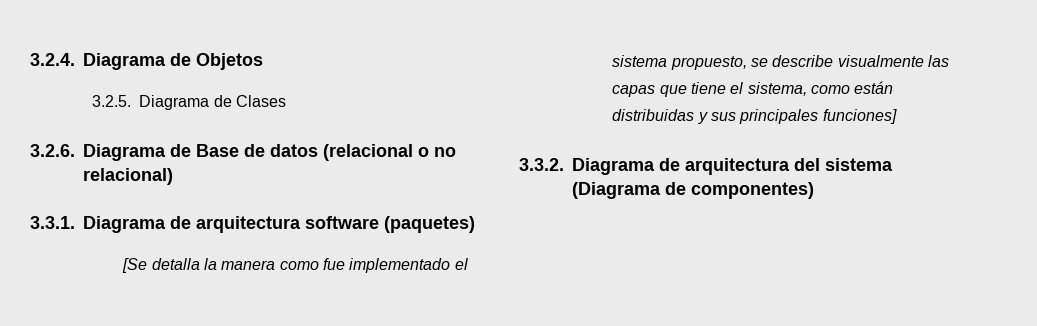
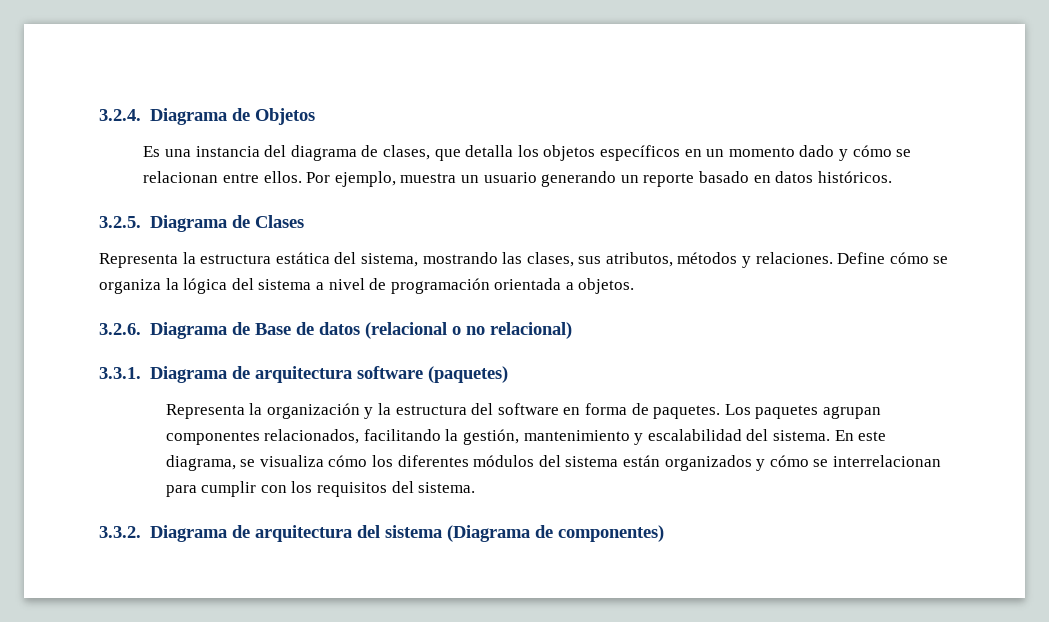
[92,95,286,110] 3.2.5. Diagrama de Clases -> [143,145,912,161] [143,171,892,187] [99,215,304,232] [99,252,949,268] [99,278,635,294] Es una instancia del diagrama de clases, que detalla los objetos específicos en un momento dado y cómo se relacionan entre ellos. Por ejemplo, muestra un usuario generando un reporte basado en datos históricos. // 3.2.5. Diagrama de Clases // Representa la estructura estática del sistema, mostrando las clases, sus atributos, métodos y relaciones. Define cómo se organiza la lógica del sistema a nivel de programación orientada a objetos.
[122,258,468,273] [612,55,949,70] [612,81,894,97] [612,109,897,124] [Se detalla la manera como fue implementado el sistema propuesto, se describe visualmente las capas que tiene el sistema, como están distribuidas y sus principales funciones] -> [165,403,881,419] [165,429,887,445] [165,455,941,471] [165,481,476,497] Representa la organización y la estructura del software en forma de paquetes. Los paquetes agrupan componentes relacionados, facilitando la gestión, mantenimiento y escalabilidad del sistema. En este diagrama, se visualiza cómo los diferentes módulos del sistema están organizados y cómo se interrelacionan para cumplir con los requisitos del sistema.

